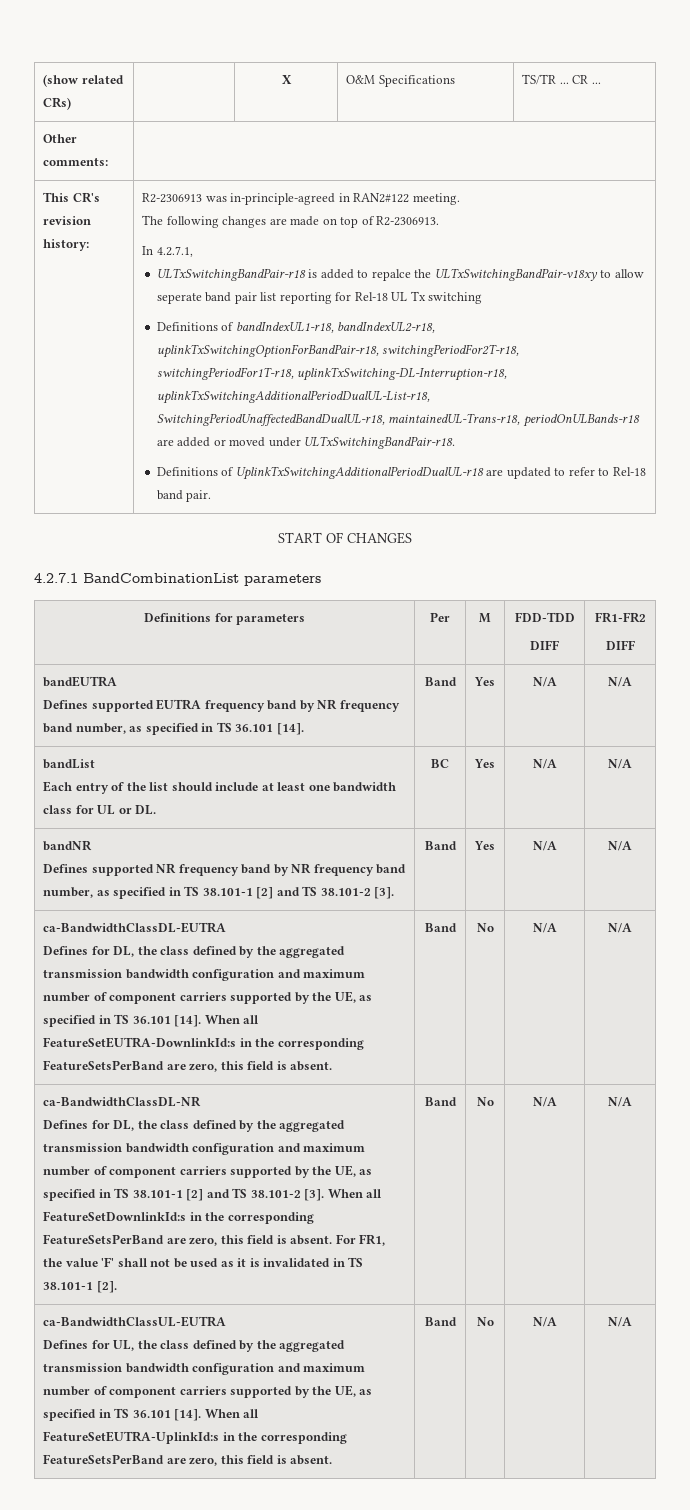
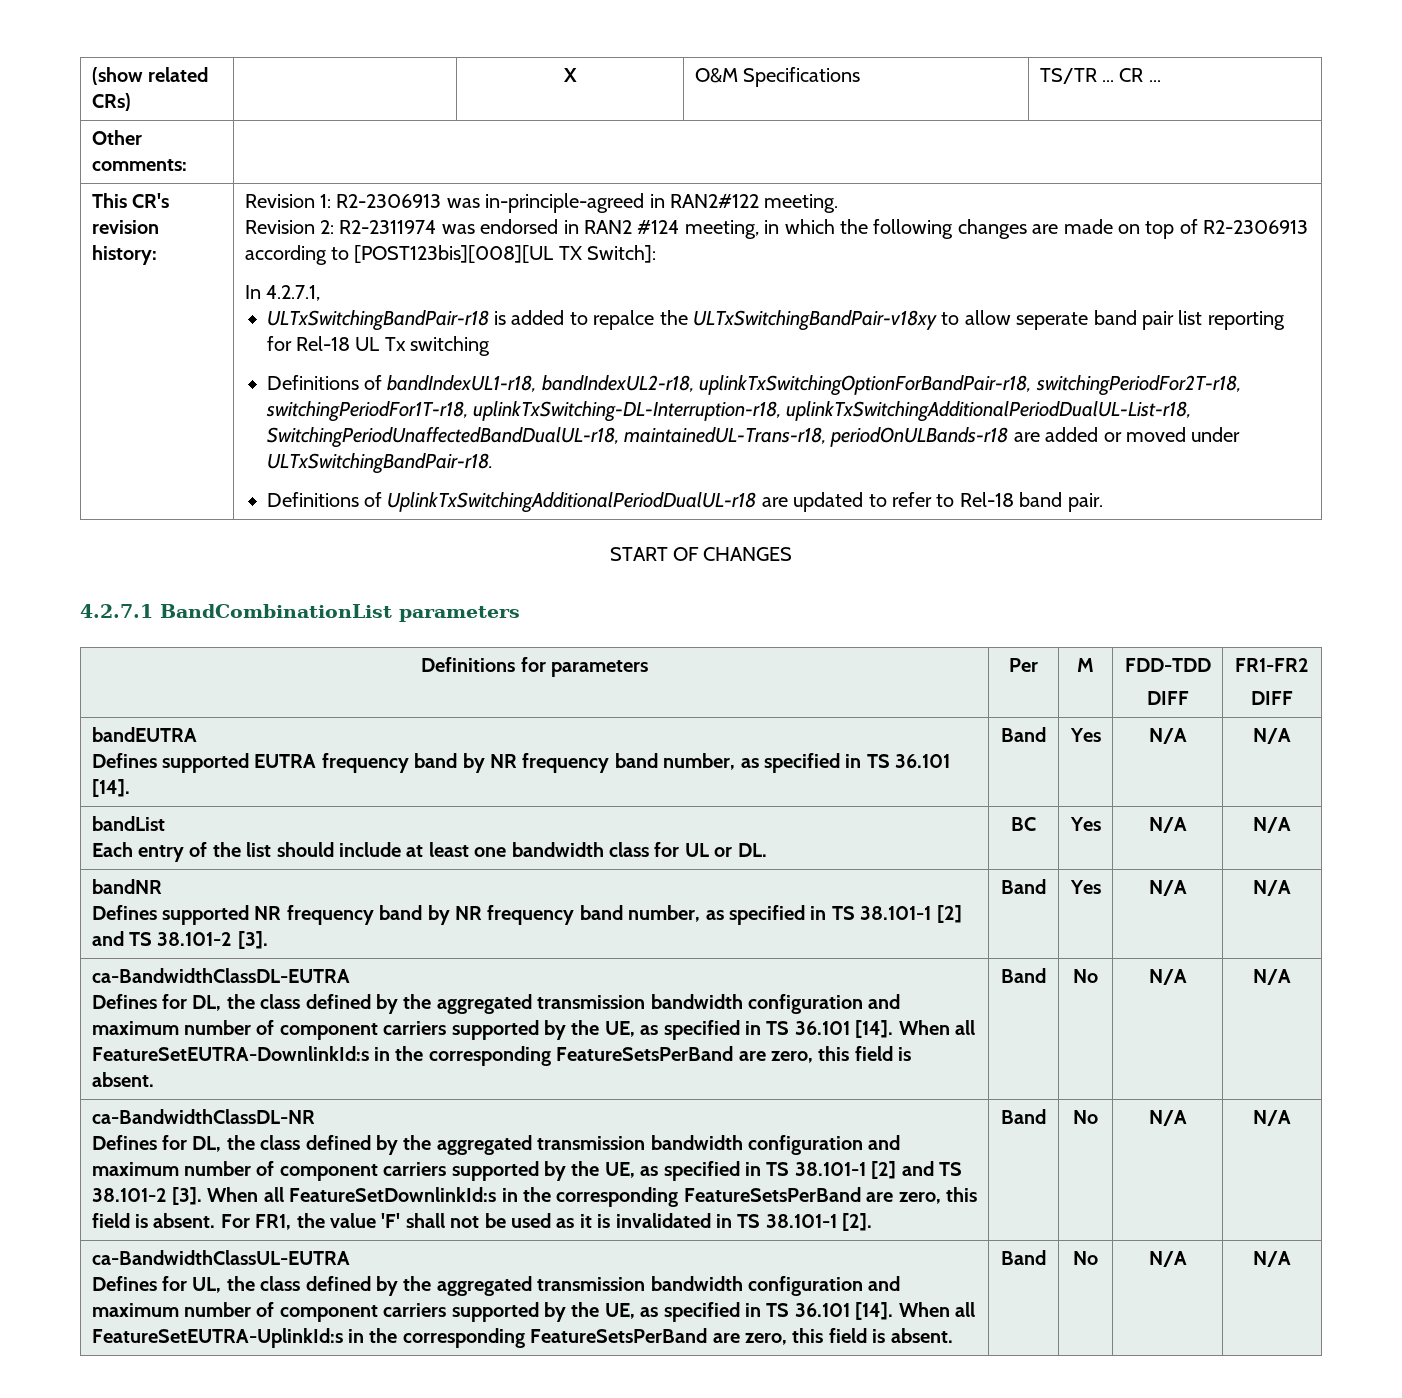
(90, 245) none -> [244,194,332,208] Revision 1:
[142,215,164,225] The -> [244,219,869,239] Revision 2: R2-2311974 was endorsed in RAN2 #124 meeting, in which the
[376,216,440,226] R2-2306913. -> [1203,220,1309,234] [244,245,657,265] R2-2306913 according to [POST123bis][008][UL TX Switch]:

